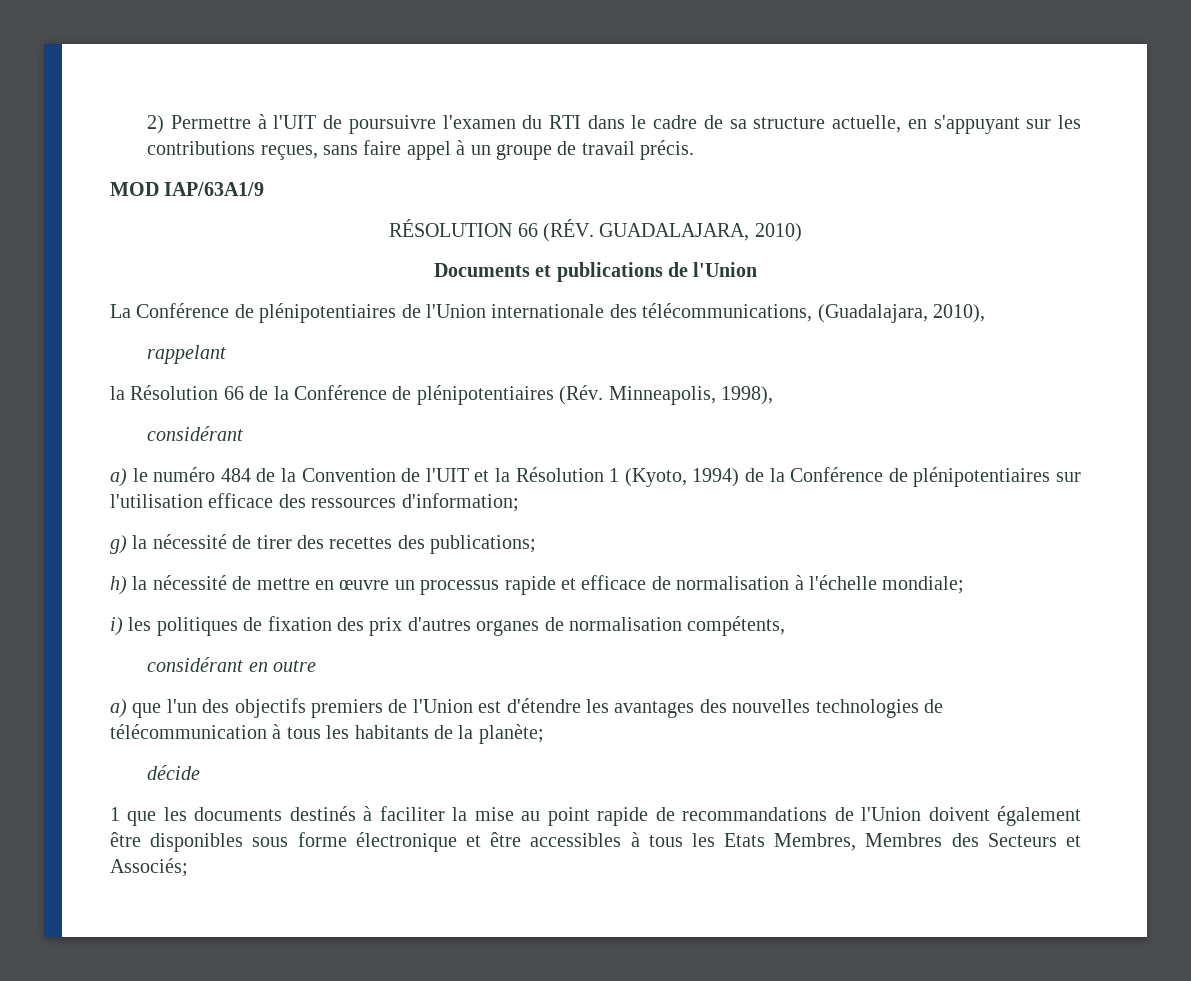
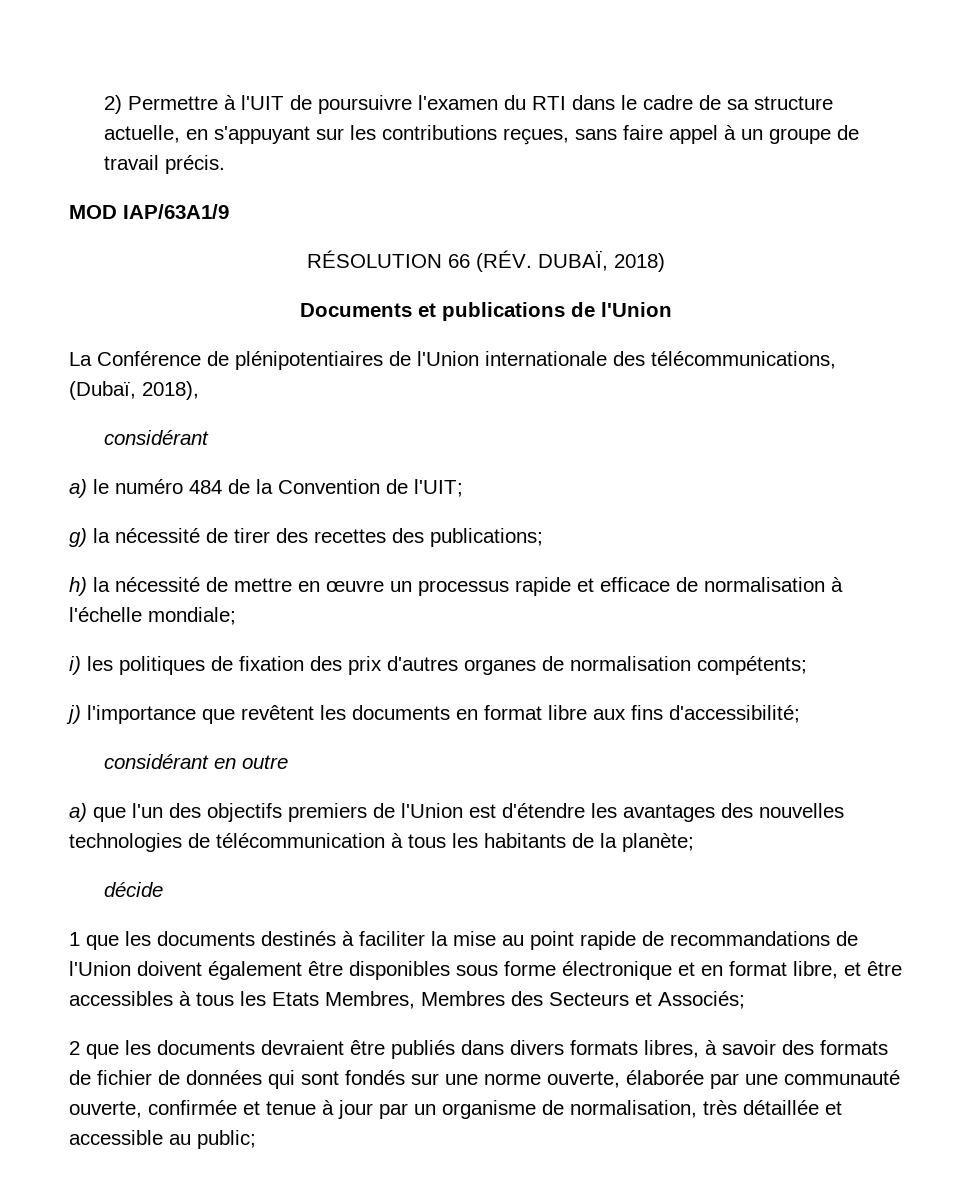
[599,223,802,242] GUADALAJARA, 2010) -> [538,250,665,272] DUBAÏ, 2018)
[817,304,985,323] [147,345,227,364] [110,385,773,405] (Guadalajara, 2010), // rappelant // la Résolution 66 de la Conférence de plénipotentiaires (Rév. Minneapolis, 1998), -> [69,381,199,400] (Dubaï, 2018),
[425,467,1082,487] [110,493,519,512] l'UIT et la Résolution 1 (Kyoto, 1994) de la Conférence de plénipotentiaires sur l'utilisation efficace des ressources d'information; -> [414,479,463,497] l'UIT;
[687,616,786,636] compétents, -> [697,656,807,675] [66,705,800,724] compétents; // j) l'importance que revêtent les documents en format libre aux fins d'accessibilité;
(481, 841) none -> [701,961,861,979] en format libre, et
(188, 867) none -> [69,1040,888,1059] [69,1070,900,1089] [69,1100,842,1119] [69,1130,256,1149] // 2 que les documents devraient être publiés dans divers formats libres, à savoir des formats de fichier de données qui sont fondés sur une norme ouverte, élaborée par une communauté ouverte, confirmée et tenue à jour par un organisme de normalisation, très détaillée et accessible au public;

